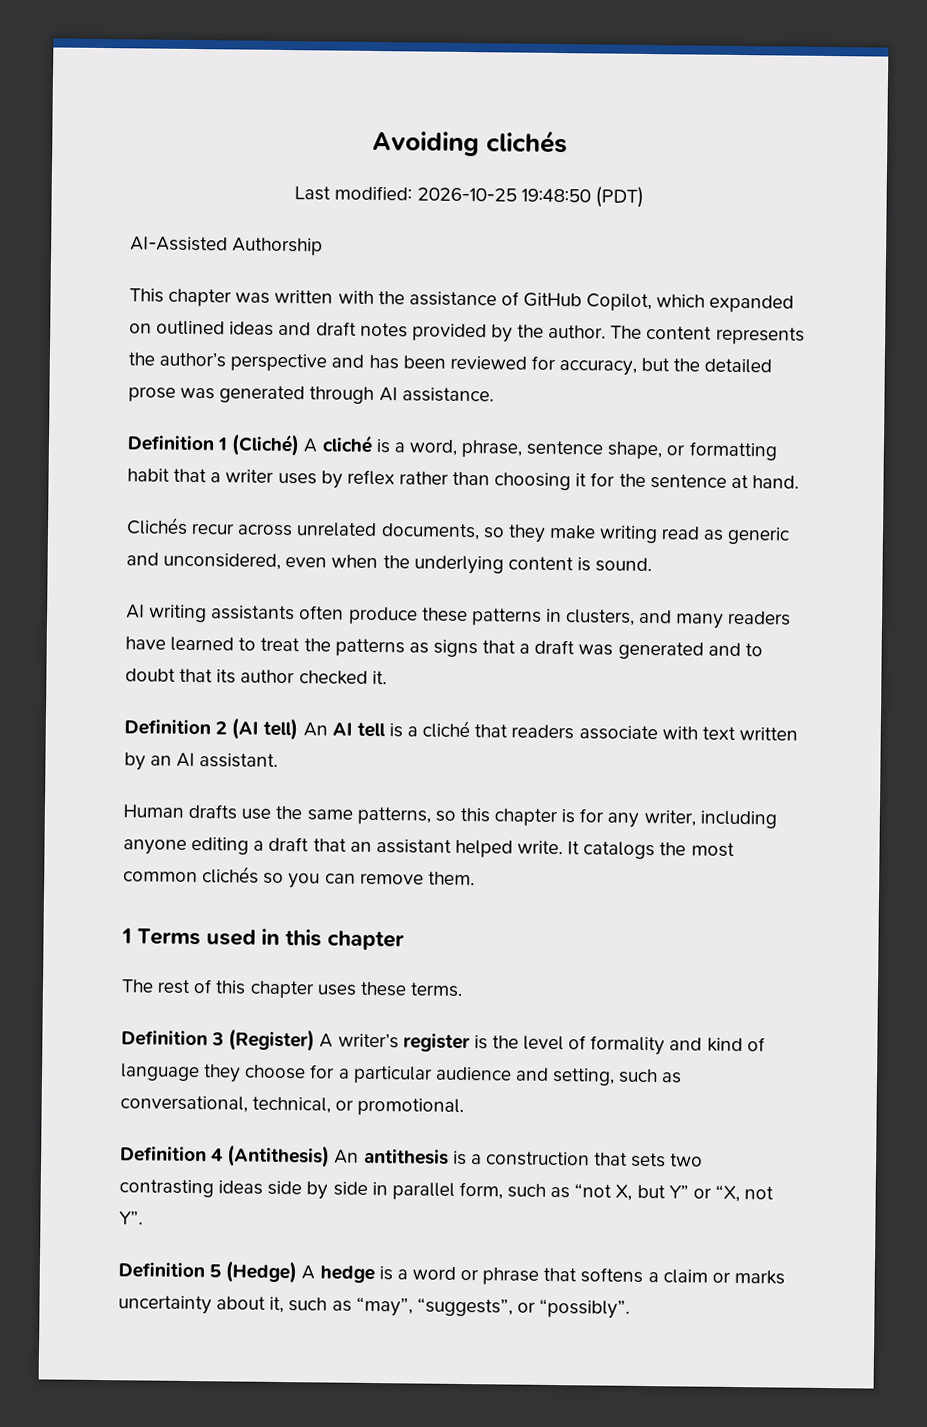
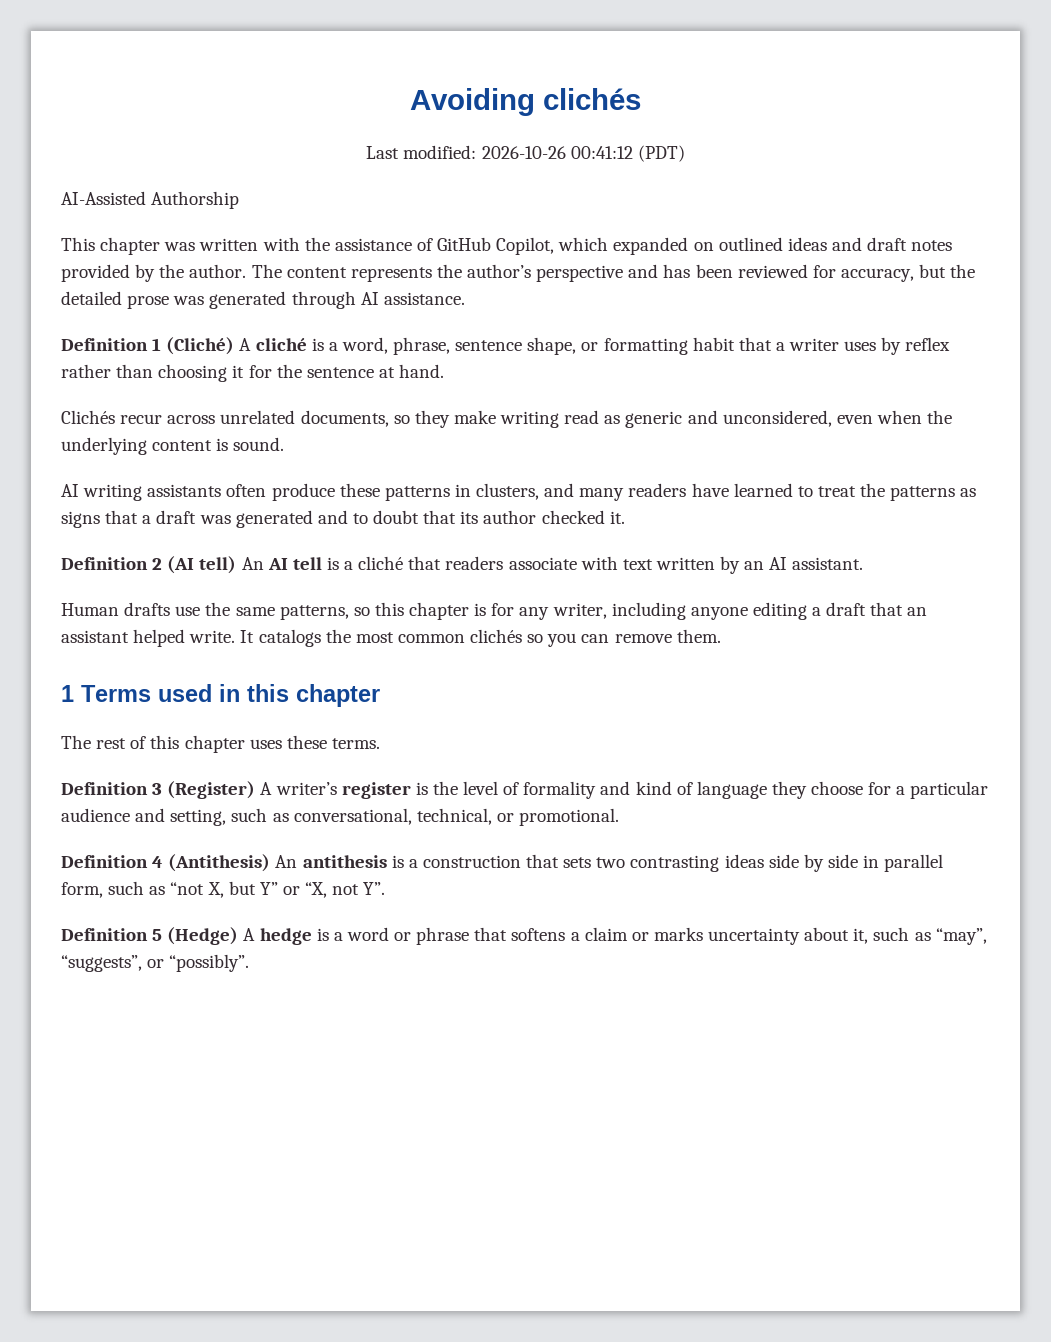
[416,187,591,203] 2026-10-25 19:48:50 -> [481,146,633,159] 2026-10-26 00:41:12

